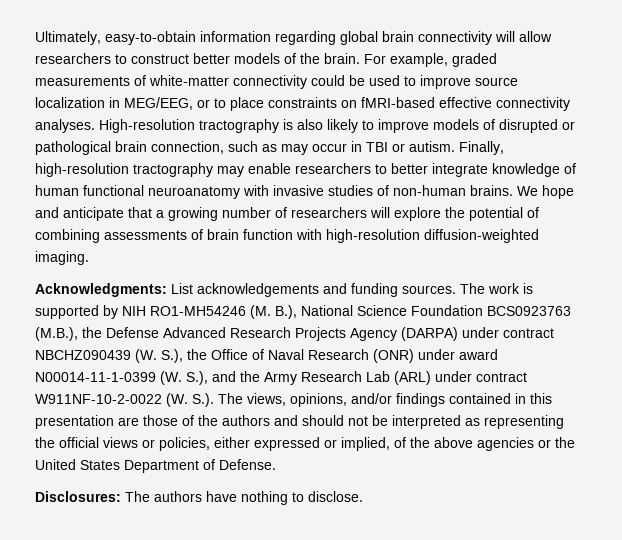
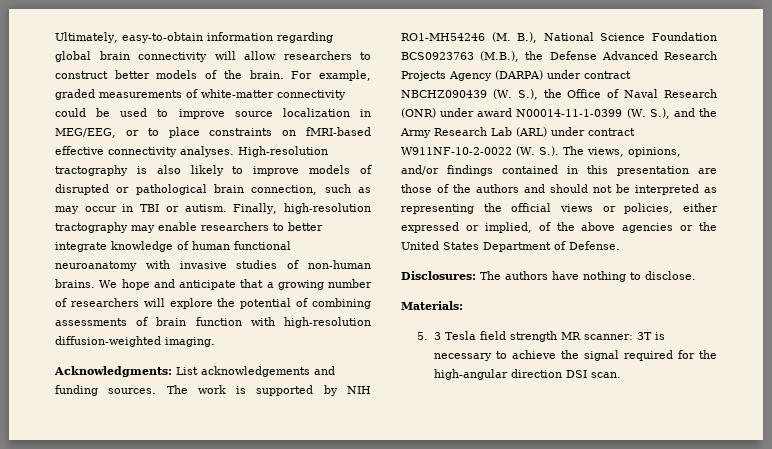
(363, 496) none -> [401,301,463,310] [417,331,665,342] [433,350,717,361] [433,369,621,380] // Materials: // 5. 3 Tesla field strength MR scanner: 3T is necessary to achieve the signal required for the high-angular direction DSI scan.

